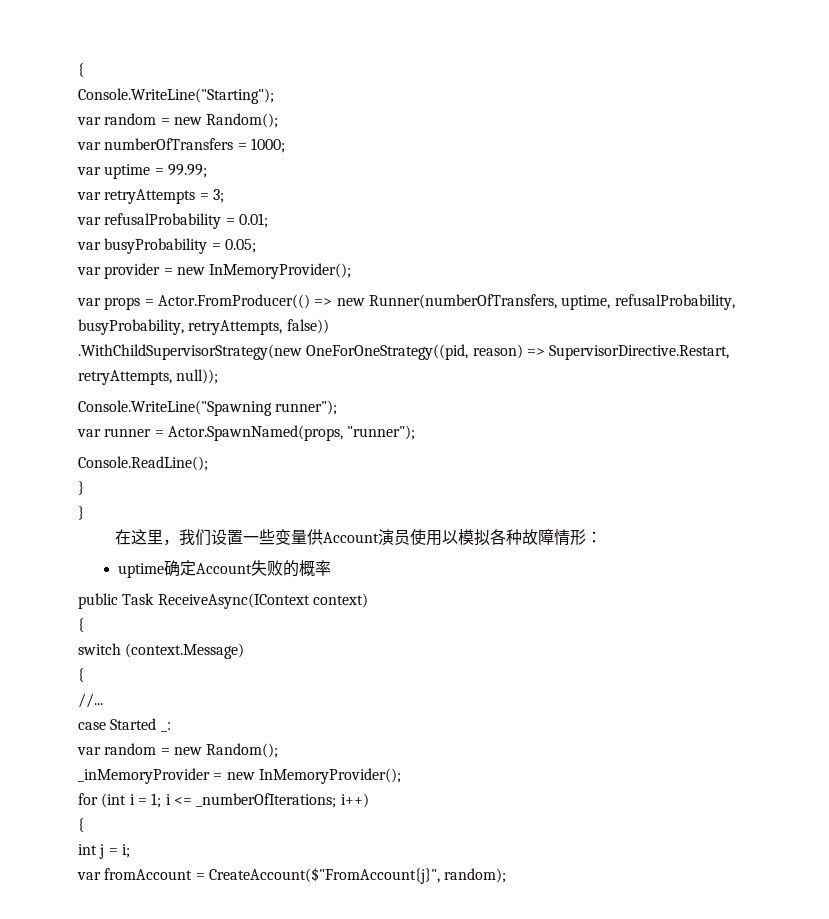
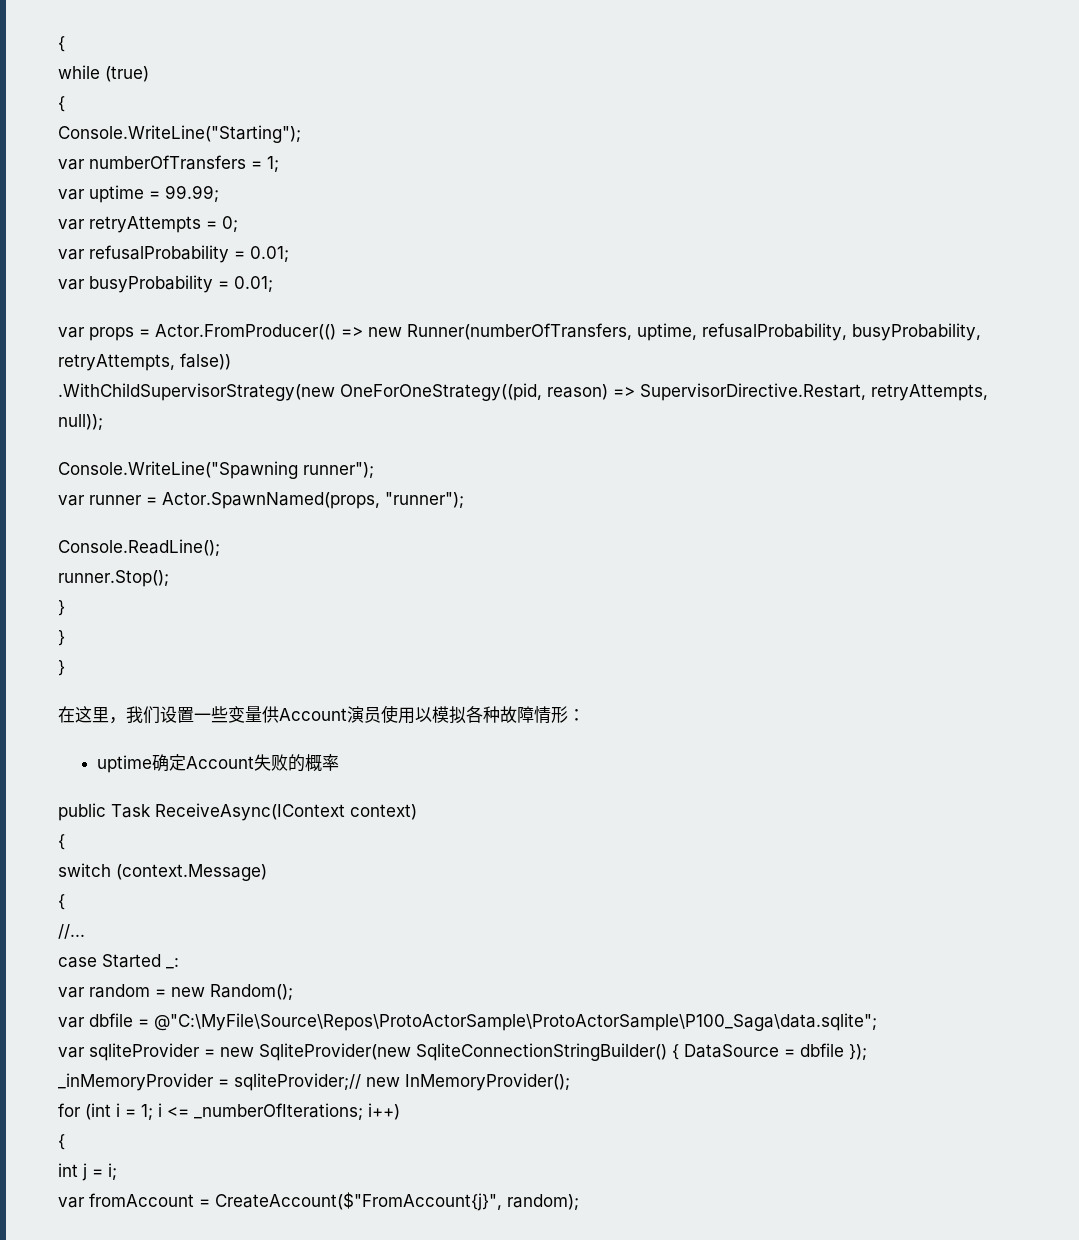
[78,63,84,77] [78,88,274,104] [77,113,279,128] { // Console.WriteLine("Starting"); // var random = new Random(); -> [58,36,65,52] [58,65,149,82] [58,96,65,112] [58,125,301,143] { // while (true) // { // Console.WriteLine("Starting");
[250,138,285,153] 1000; -> [267,156,279,172] 1;
[212,189,224,203] 3; -> [222,216,238,232] 0;
[224,239,256,253] [77,263,352,279] 0.05; // var provider = new InMemoryProvider(); -> [234,276,273,292] 0.01;
(208, 463) none -> [58,570,169,587] [58,600,65,616] // runner.Stop(); // }
(279, 750) none -> [58,1013,877,1031] [58,1043,867,1061] // var dbfile = @"C:\MyFile\Source\Repos\ProtoActorSample\ProtoActorSample\P100_Saga\data.sqlite"; // var sqliteProvider = new SqliteProvider(new SqliteConnectionStringBuilder() { DataSource = dbfile });
(223, 776) none -> [234,1073,361,1091] sqliteProvider;//

